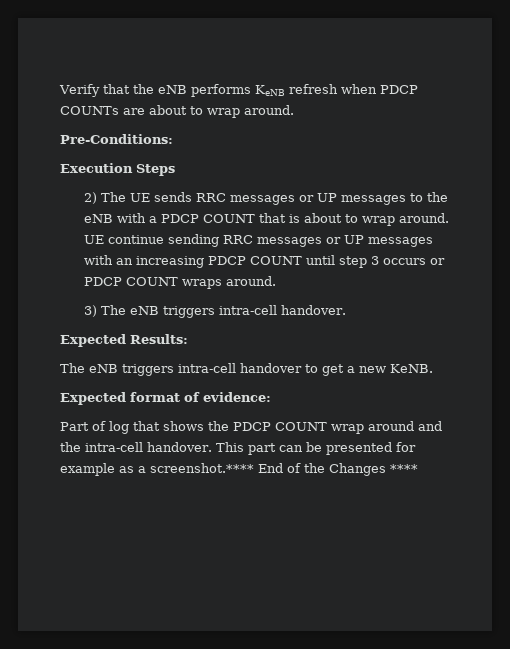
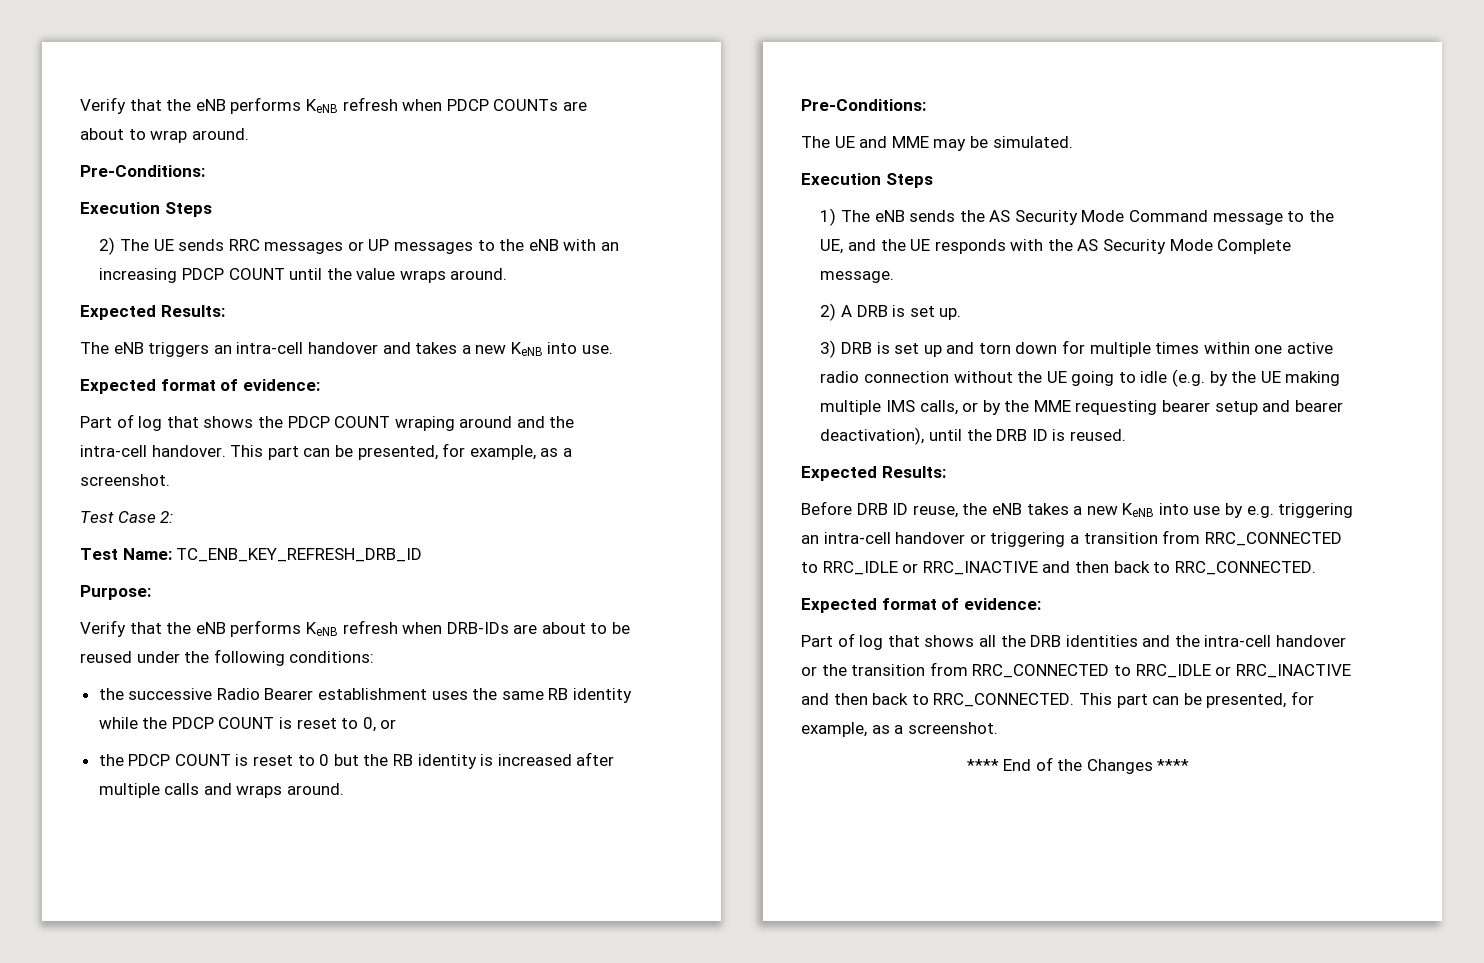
[148,213,449,226] [83,234,433,247] [83,255,113,265] a PDCP COUNT that is about to wrap around. UE continue sending RRC messages or UP messages with -> (597, 245) none
[338,256,445,268] [83,276,276,289] [83,305,346,318] step 3 occurs or PDCP COUNT wraps around. // 3) The eNB triggers intra-cell handover. -> [326,268,508,283] the value wraps around.
[178,363,433,376] intra-cell handover to get a new KeNB. -> [213,342,614,356] an intra-cell handover and takes a new KeNB into use.
[331,424,364,434] wrap -> [394,416,455,431] wraping
[325,442,416,455] [60,463,254,476] presented for example as a screenshot.**** -> [357,443,572,460] [80,474,170,486] [80,511,174,523] [80,548,423,562] [80,585,151,600] [80,620,631,637] [80,649,375,666] [98,688,633,703] [98,717,397,732] [98,752,615,769] [98,783,345,798] [801,99,926,111] [801,136,1073,151] [801,173,933,188] [820,208,1334,226] [820,239,1292,254] [820,271,895,283] [820,303,962,321] [820,340,1333,358] [820,369,1341,387] [820,400,1343,415] [820,427,1126,445] [801,466,946,481] [801,501,1354,518] [801,530,1342,547] [801,561,1316,575] [801,598,1041,613] [801,633,1347,650] [801,662,1351,678] [801,691,1314,708] [801,722,998,737] [966,759,999,771] presented, for example, as a screenshot. // Test Case 2: // Test Name: TC_ENB_KEY_REFRESH_DRB_ID // Purpose: // Verify that the eNB performs KeNB refresh when DRB-IDs are about to be reused under the following conditions: // the successive Radio Bearer establishment uses the same RB identity while the PDCP COUNT is reset to 0, or // the PDCP COUNT is reset to 0 but the RB identity is increased after multiple calls and wraps around. // Pre-Conditions: // The UE and MME may be simulated. // Execution Steps // 1) The eNB sends the AS Security Mode Command message to the UE, and the UE responds with the AS Security Mode Complete message. // 2) A DRB is set up. // 3) DRB is set up and torn down for multiple times within one active radio connection without the UE going to idle (e.g. by the UE making multiple IMS calls, or by the MME requesting bearer setup and bearer deactivation), until the DRB ID is reused. // Expected Results: // Before DRB ID reuse, the eNB takes a new KeNB into use by e.g. triggering an intra-cell handover or triggering a transition from RRC_CONNECTED to RRC_IDLE or RRC_INACTIVE and then back to RRC_CONNECTED. // Expected format of evidence: // Part of log that shows all the DRB identities and the intra-cell handover or the transition from RRC_CONNECTED to RRC_IDLE or RRC_INACTIVE and then back to RRC_CONNECTED. This part can be presented, for example, as a screenshot. // ****

